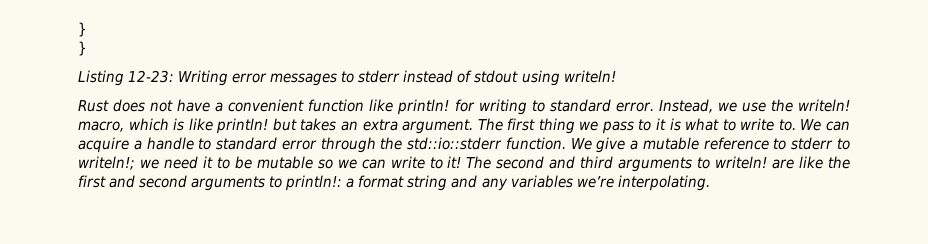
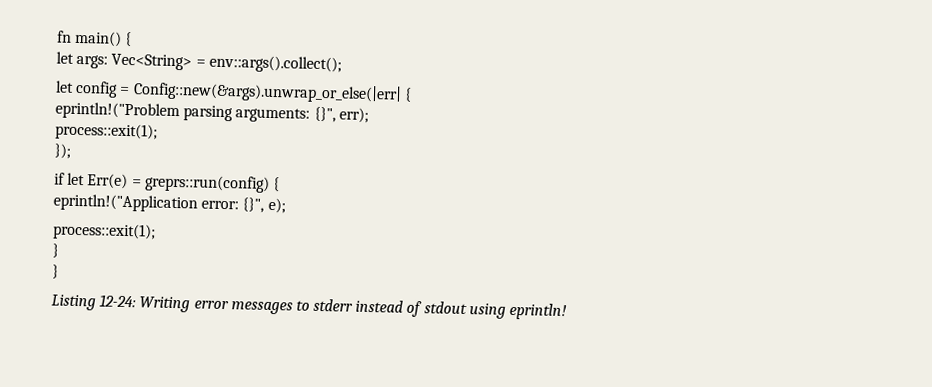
(78, 29) none -> [57,30,133,47] [56,51,342,74] [55,80,412,104] [55,101,369,123] [55,122,158,141] [54,143,71,159] [54,172,280,193] [53,193,286,214] [52,222,156,241] fn main() { // let args: Vec<String> = env::args().collect(); // let config = Config::new(&args).unwrap_or_else(|err| { // eprintln!("Problem parsing arguments: {}", err); // process::exit(1); // }); // if let Err(e) = greprs::run(config) { // eprintln!("Application error: {}", e); // process::exit(1); //
[128,70,175,83] 12-23: -> [99,294,137,308] 12-24:
[563,70,616,83] [78,99,850,115] [78,118,851,134] [78,137,850,153] [78,156,851,172] [78,175,710,191] writeln! // Rust does not have a convenient function like println! for writing to standard error. Instead, we use the writeln! macro, which is like println! but takes an extra argument. The first thing we pass to it is what to write to. We can acquire a handle to standard error through the std::io::stderr function. We give a mutable reference to stderr to writeln!; we need it to be mutable so we can write to it! The second and third arguments to writeln! are like the first and second arguments to println!: a format string and any variables we’re interpolating. -> [509,302,568,321] eprintln!

